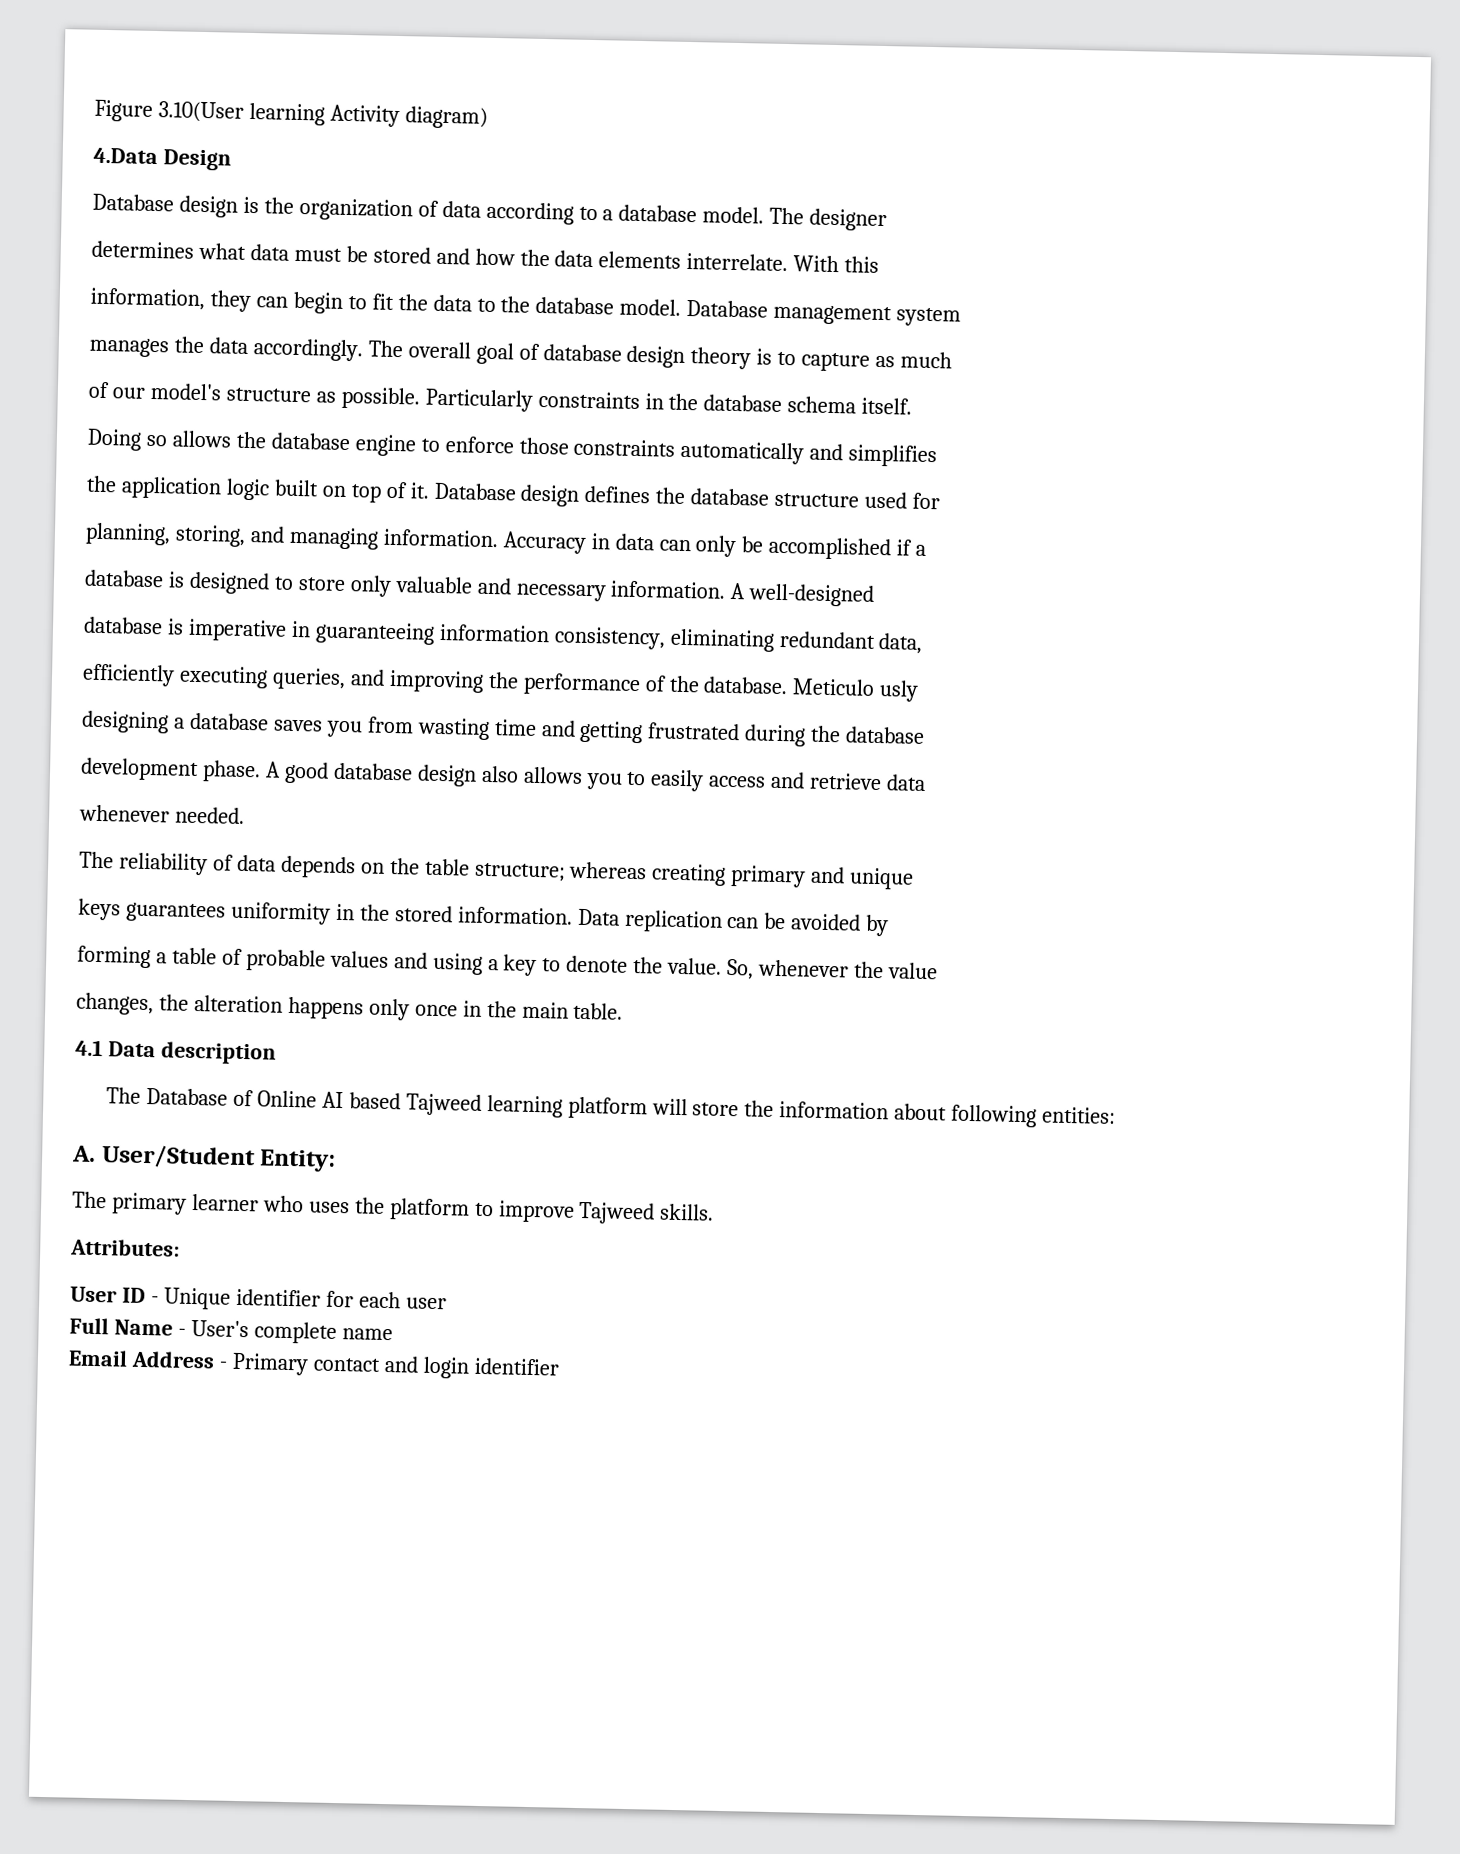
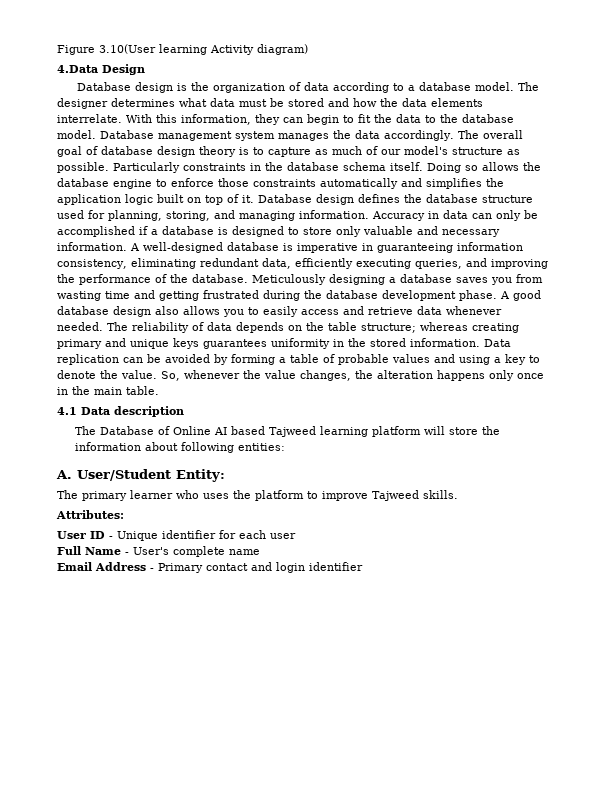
(888, 220) // -> (108, 103) none
(880, 264) // -> (177, 118) none
(962, 317) // -> (275, 136) none
(953, 360) // -> (362, 150) none
(913, 406) // -> (423, 166) none
(938, 456) // -> (482, 183) none
(941, 501) // -> (105, 214) none
(927, 550) // -> (158, 232) none
(876, 595) // -> (223, 247) none
(924, 643) // -> (291, 263) none
[792,678,920,702] Meticulo usly // -> [252,274,326,285] Meticulously
(926, 735) // -> (378, 294) none
(927, 783) // -> (442, 310) none
(245, 815) // -> (103, 326) none
(915, 878) // -> (169, 344) none
(890, 925) // -> (228, 359) none
(938, 971) // -> (296, 374) none

